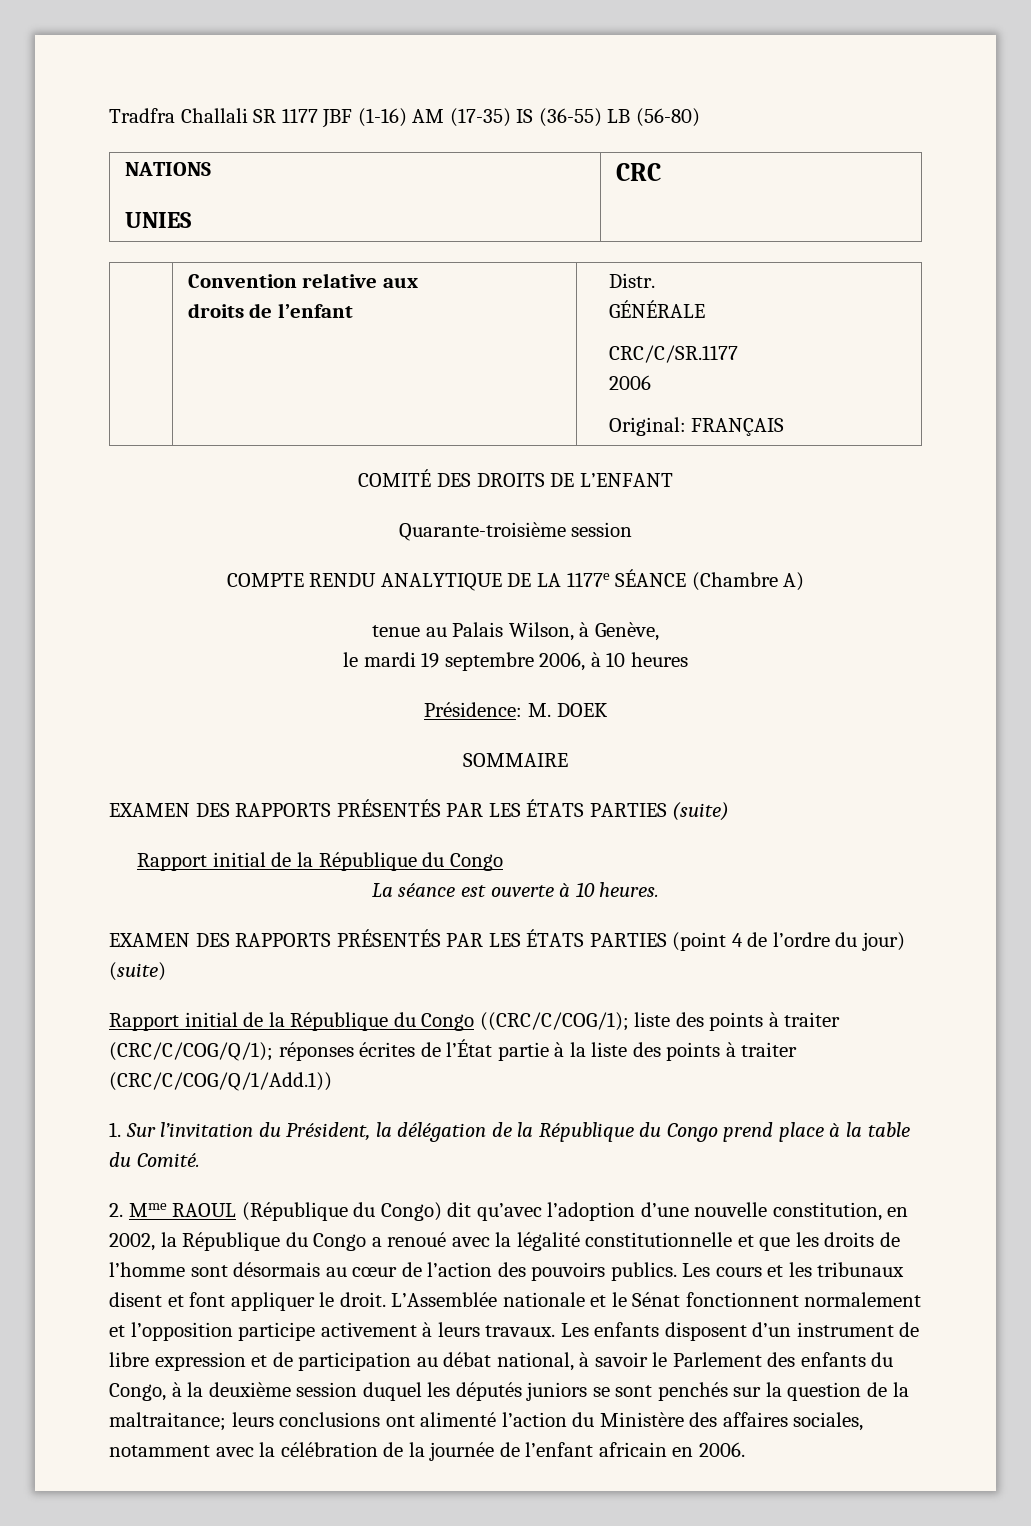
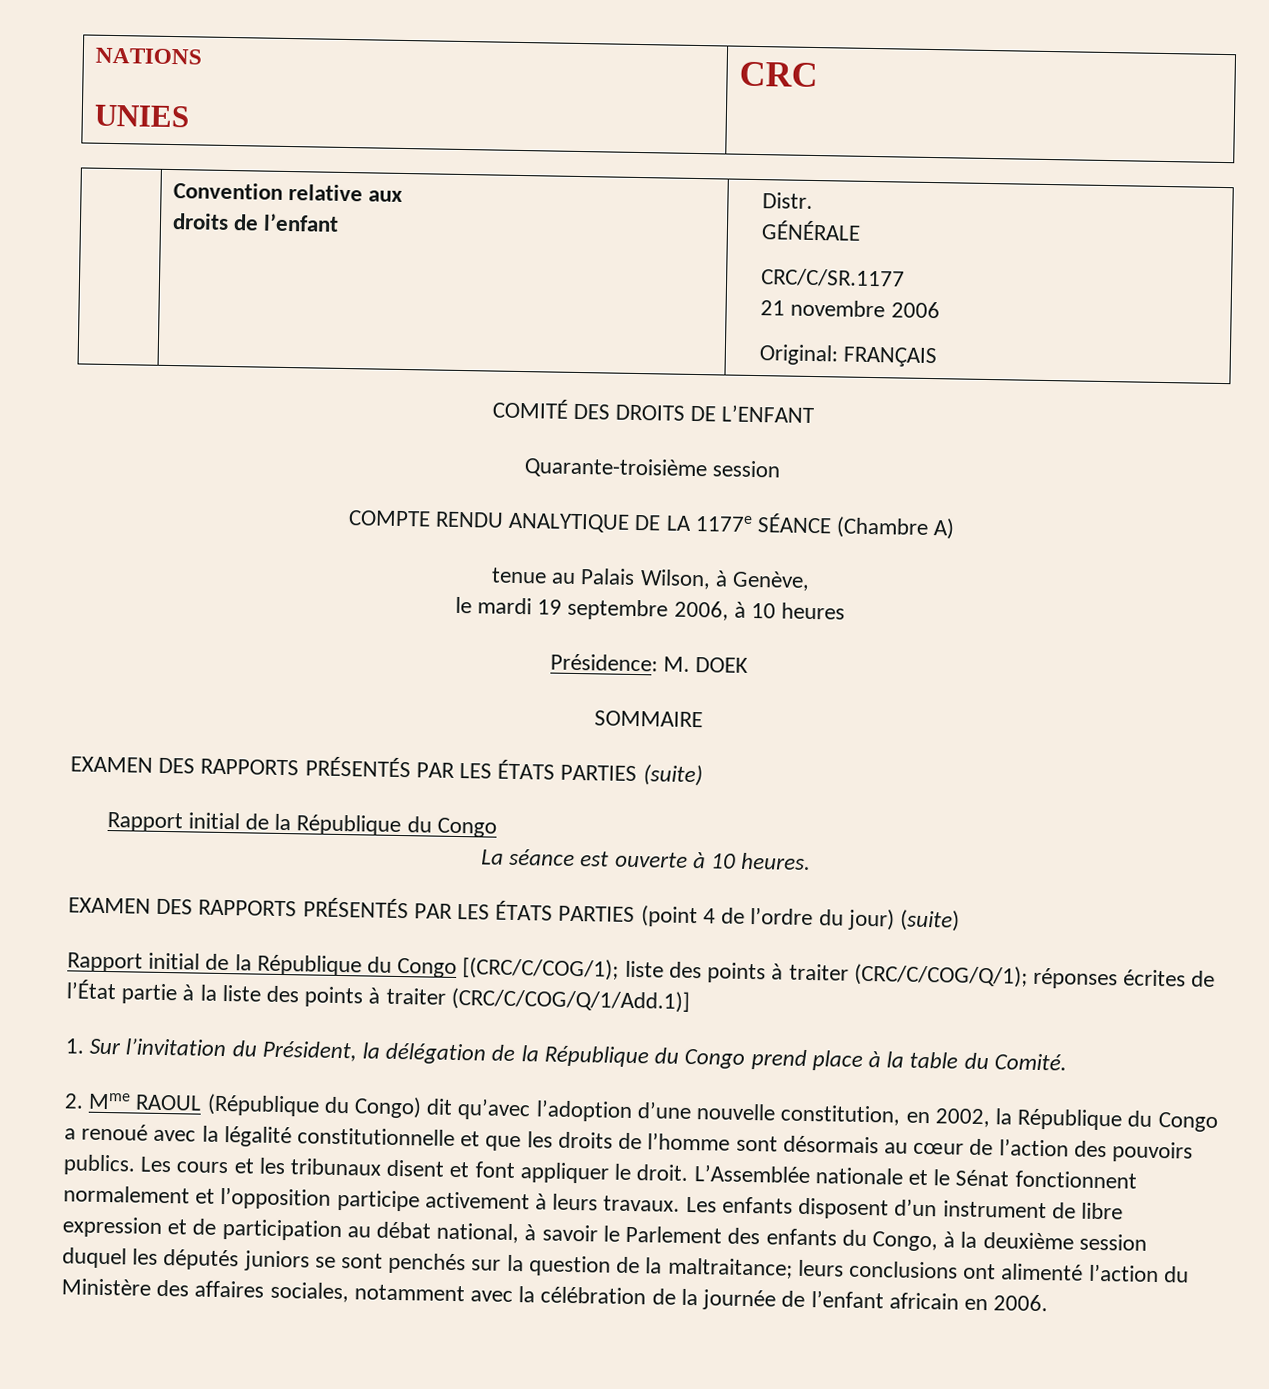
[109,108,700,128] Tradfra Challali SR 1177 JBF (1-16) AM (17-35) IS (36-55) LB (56-80) // -> (94, 56) none
(738, 354) none -> [760,299,886,318] 21 novembre
[479,1012,629,1031] ((CRC/C/COG/1); -> [462,957,620,981] [(CRC/C/COG/1);
[109,1072,332,1091] (CRC/C/COG/Q/1/Add.1)) -> [450,987,690,1013] (CRC/C/COG/Q/1/Add.1)]

